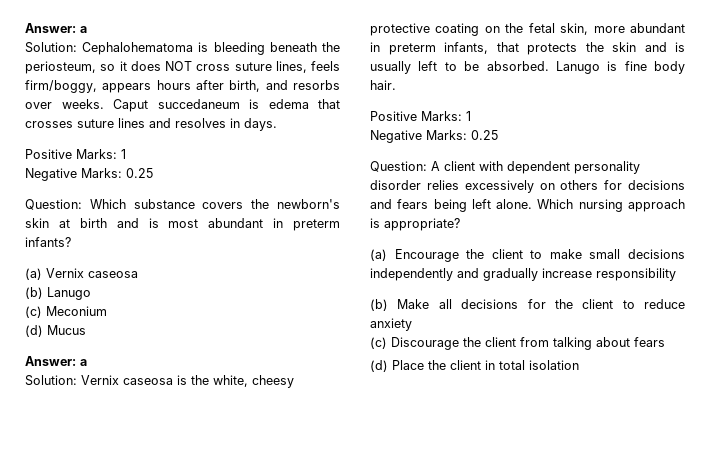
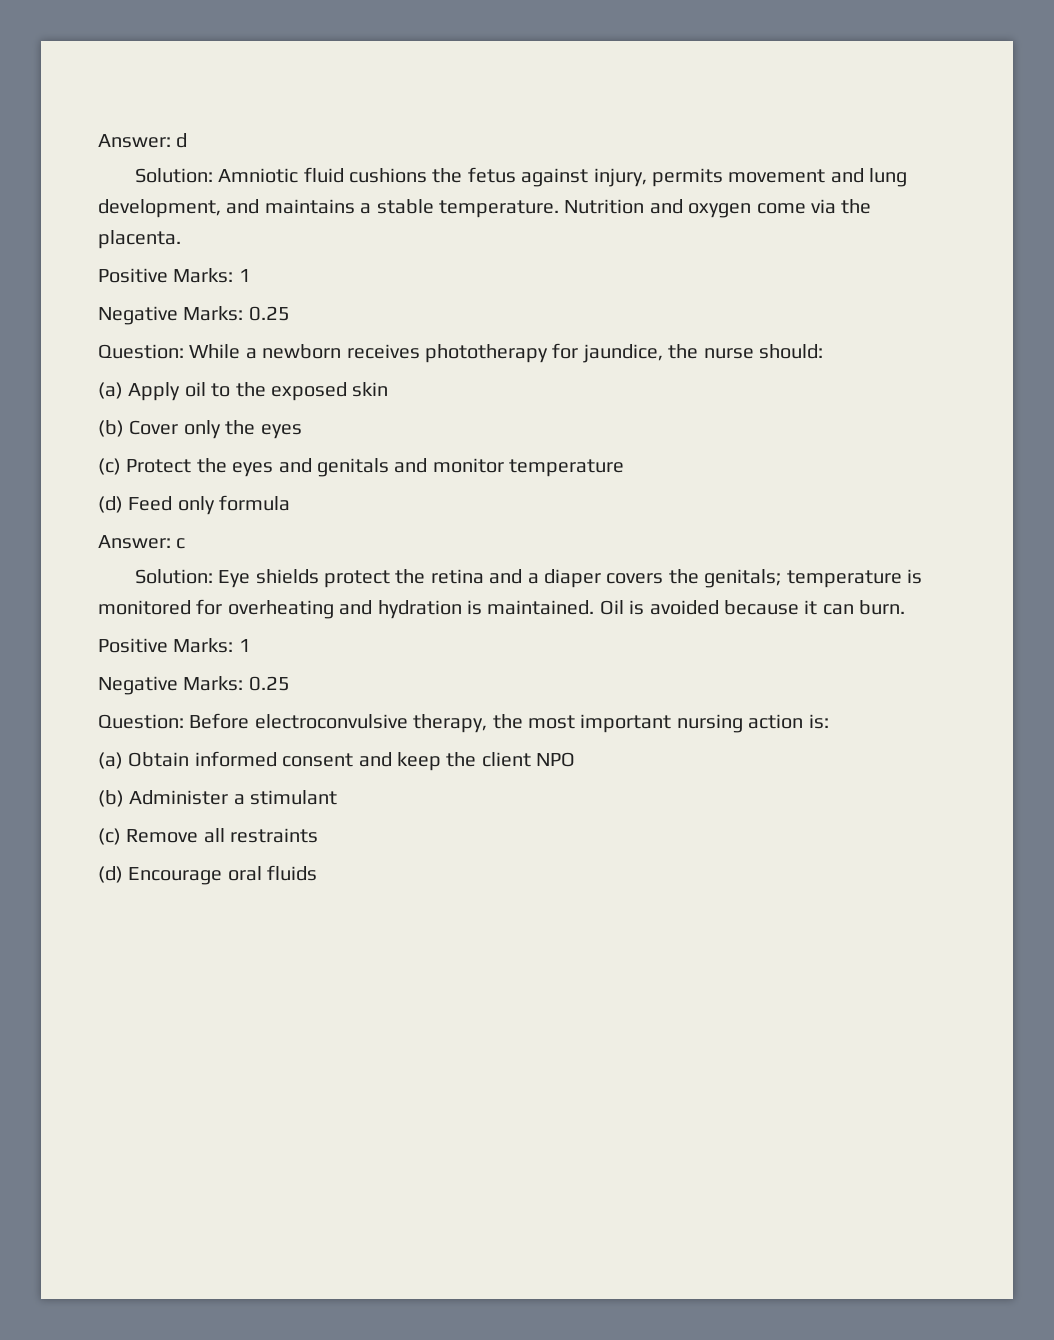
[25,23,87,33] [25,42,340,55] [25,61,340,74] [25,80,340,93] [25,99,340,112] [25,118,277,131] [25,149,126,159] [25,168,153,181] [25,199,340,210] [25,218,340,231] [25,237,71,247] [25,268,138,280] [25,287,91,300] [25,306,107,318] [25,325,86,337] [25,356,87,366] [25,375,294,388] [370,23,685,36] [370,42,685,55] [370,61,685,74] [370,80,396,90] [370,111,471,121] [370,130,498,143] [370,161,640,174] [370,180,685,193] [370,199,685,212] [370,218,460,231] [370,249,685,262] [370,268,676,281] [370,299,685,311] [370,318,412,331] [370,337,665,350] [370,360,579,372] Answer: a // Solution: Cephalohematoma is bleeding beneath the periosteum, so it does NOT cross suture lines, feels firm/boggy, appears hours after birth, and resorbs over weeks. Caput succedaneum is edema that crosses suture lines and resolves in days. // Positive Marks: 1 // Negative Marks: 0.25 // Question: Which substance covers the newborn's skin at birth and is most abundant in preterm infants? // (a) Vernix caseosa // (b) Lanugo // (c) Meconium // (d) Mucus // Answer: a // Solution: Vernix caseosa is the white, cheesy protective coating on the fetal skin, more abundant in preterm infants, that protects the skin and is usually left to be absorbed. Lanugo is fine body hair. // Positive Marks: 1 // Negative Marks: 0.25 // Question: A client with dependent personality disorder relies excessively on others for decisions and fears being left alone. Which nursing approach is appropriate? // (a) Encourage the client to make small decisions independently and gradually increase responsibility // (b) Make all decisions for the client to reduce anxiety // (c) Discourage the client from talking about fears // (d) Place the client in total isolation -> [98,133,188,148] [134,167,908,187] [98,199,872,218] [98,230,181,249] [98,268,251,283] [98,306,290,325] [98,343,823,363] [98,382,389,401] [98,420,302,439] [98,458,625,477] [98,495,291,515] [98,535,186,549] [134,569,922,588] [98,599,906,619] [98,638,251,653] [98,676,290,695] [98,713,829,733] [98,751,576,771] [98,790,338,807] [98,828,319,845] [98,865,318,885] Answer: d // Solution: Amniotic fluid cushions the fetus against injury, permits movement and lung development, and maintains a stable temperature. Nutrition and oxygen come via the placenta. // Positive Marks: 1 // Negative Marks: 0.25 // Question: While a newborn receives phototherapy for jaundice, the nurse should: // (a) Apply oil to the exposed skin // (b) Cover only the eyes // (c) Protect the eyes and genitals and monitor temperature // (d) Feed only formula // Answer: c // Solution: Eye shields protect the retina and a diaper covers the genitals; temperature is monitored for overheating and hydration is maintained. Oil is avoided because it can burn. // Positive Marks: 1 // Negative Marks: 0.25 // Question: Before electroconvulsive therapy, the most important nursing action is: // (a) Obtain informed consent and keep the client NPO // (b) Administer a stimulant // (c) Remove all restraints // (d) Encourage oral fluids

